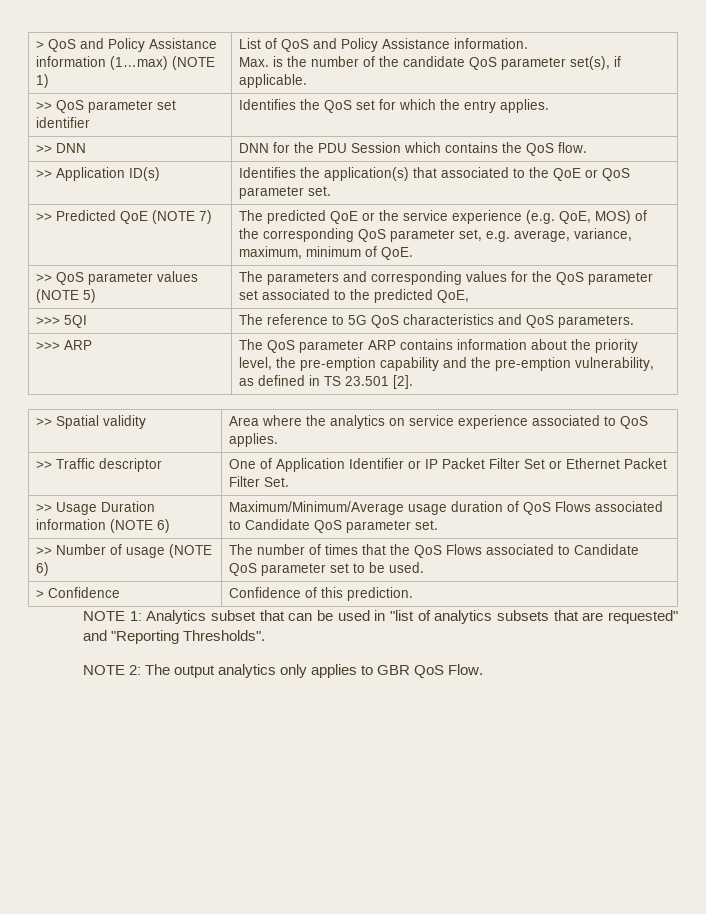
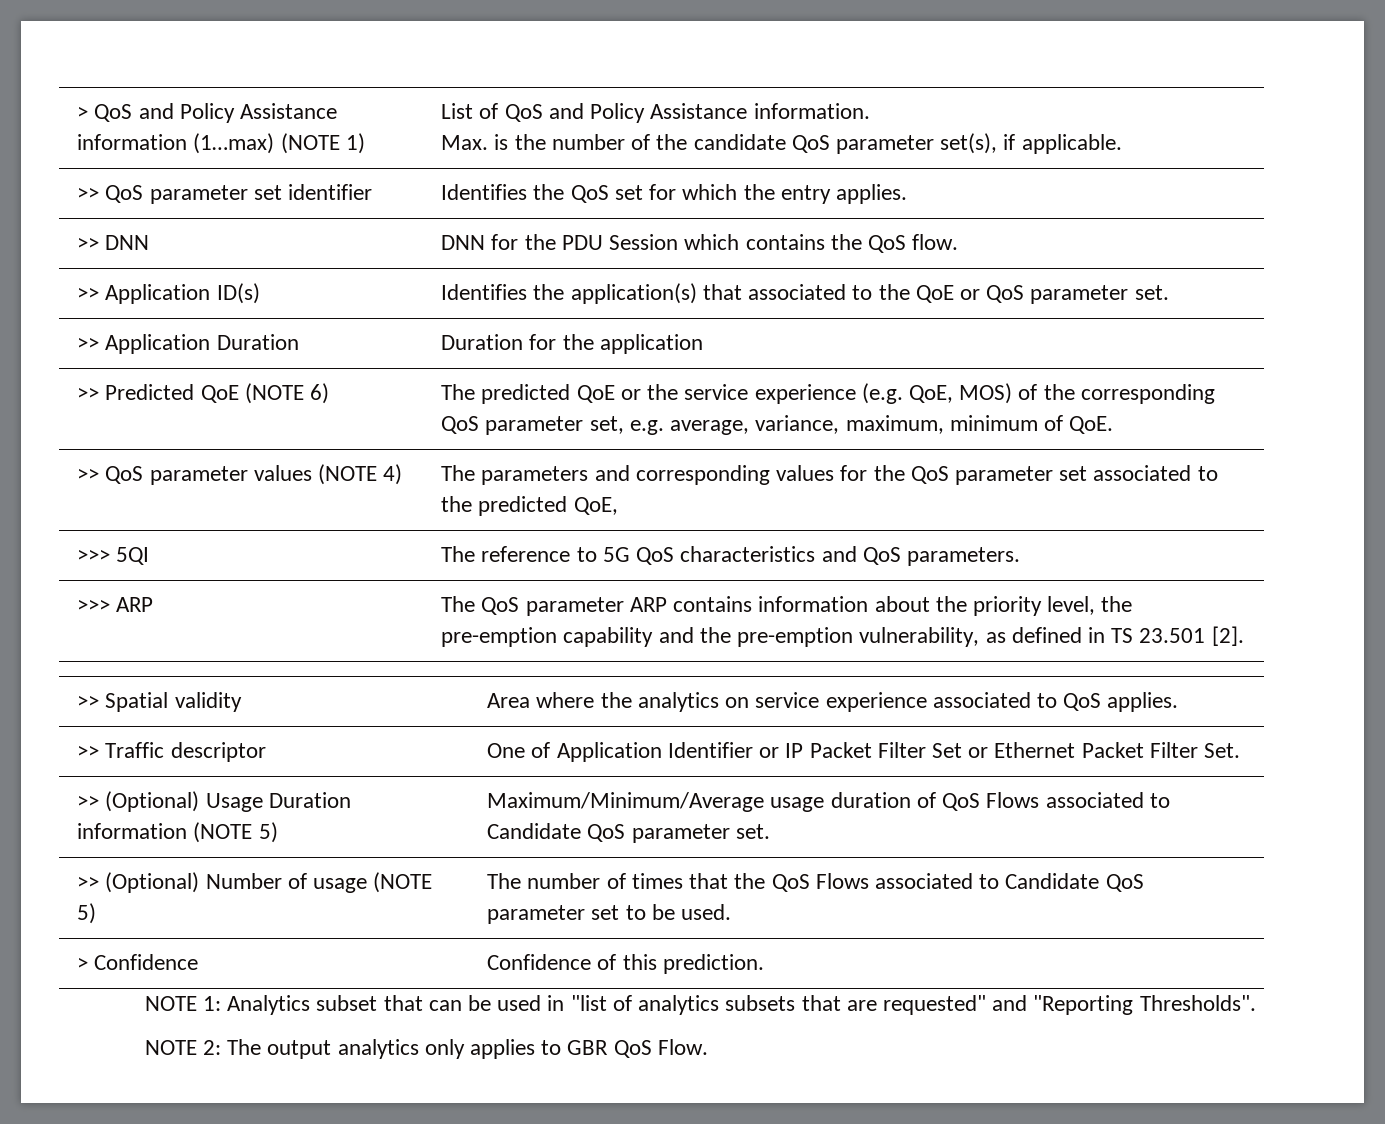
(332, 191) none -> [77,334,299,354] [441,334,703,354] // >> Application Duration | Duration for the application
[199,210,213,224] 7) -> [310,383,330,404] 6)
[83,289,97,303] 5) -> [383,464,403,485] 4)
(53, 508) none -> [105,791,200,812] (Optional)
[157,519,171,533] 6) -> [258,822,278,843] 5)
(53, 551) none -> [105,872,200,893] (Optional)
[36,562,50,576] 6) -> [77,903,97,924] 5)

